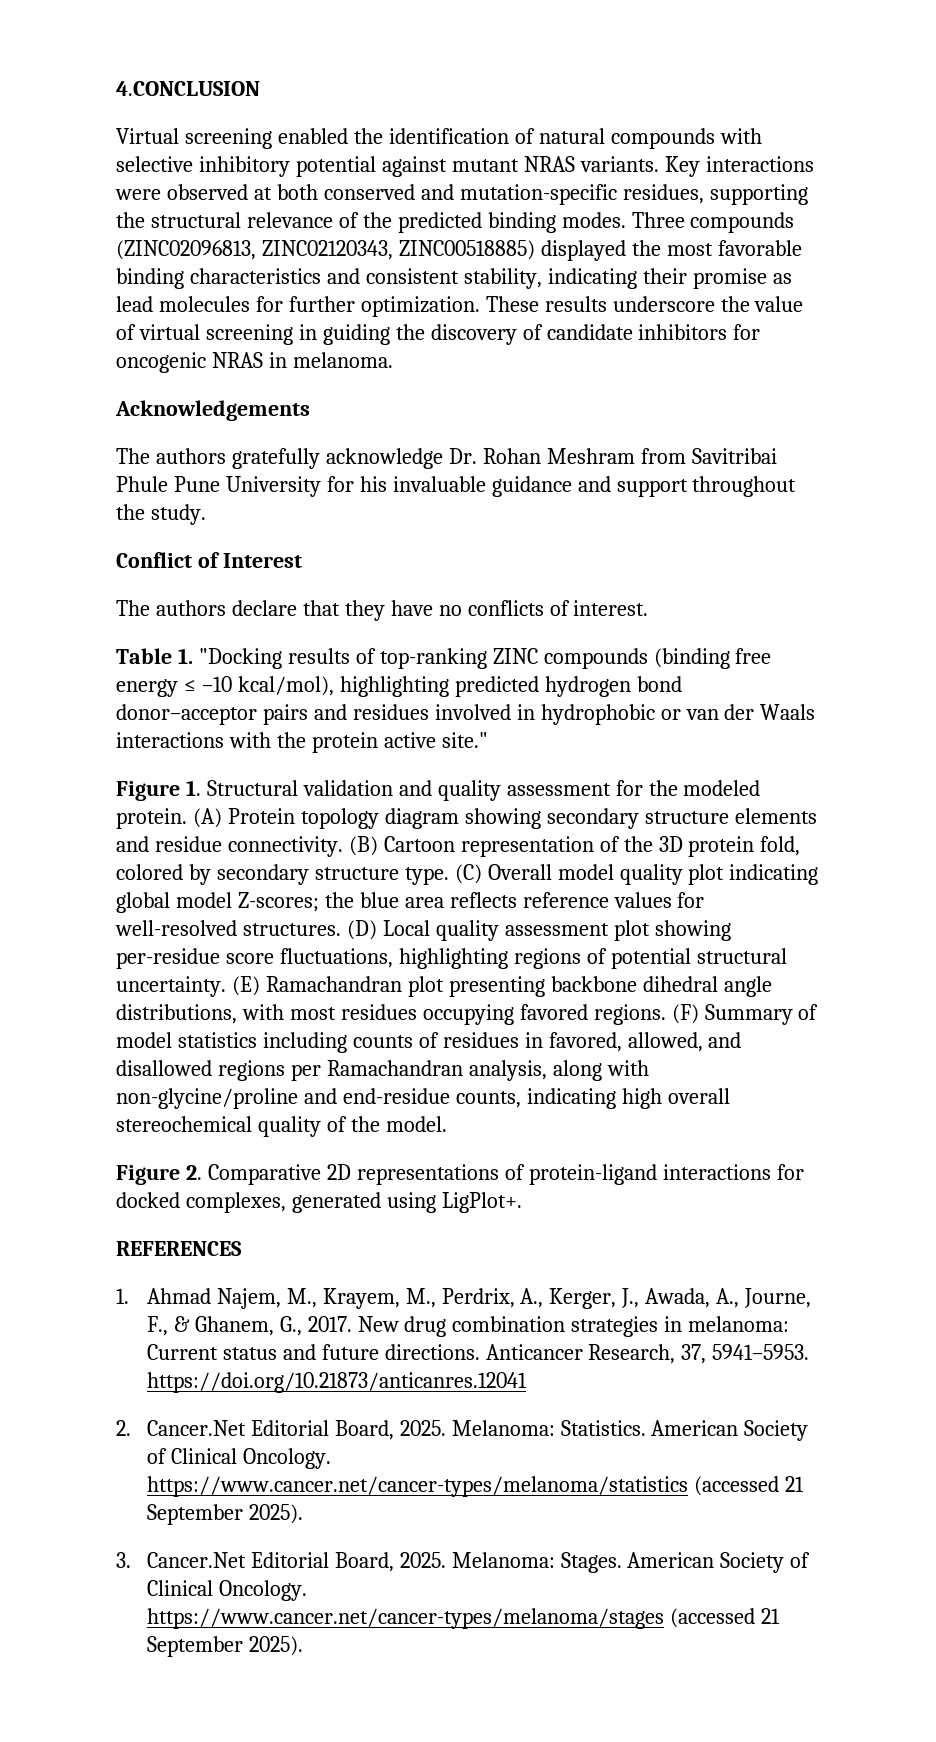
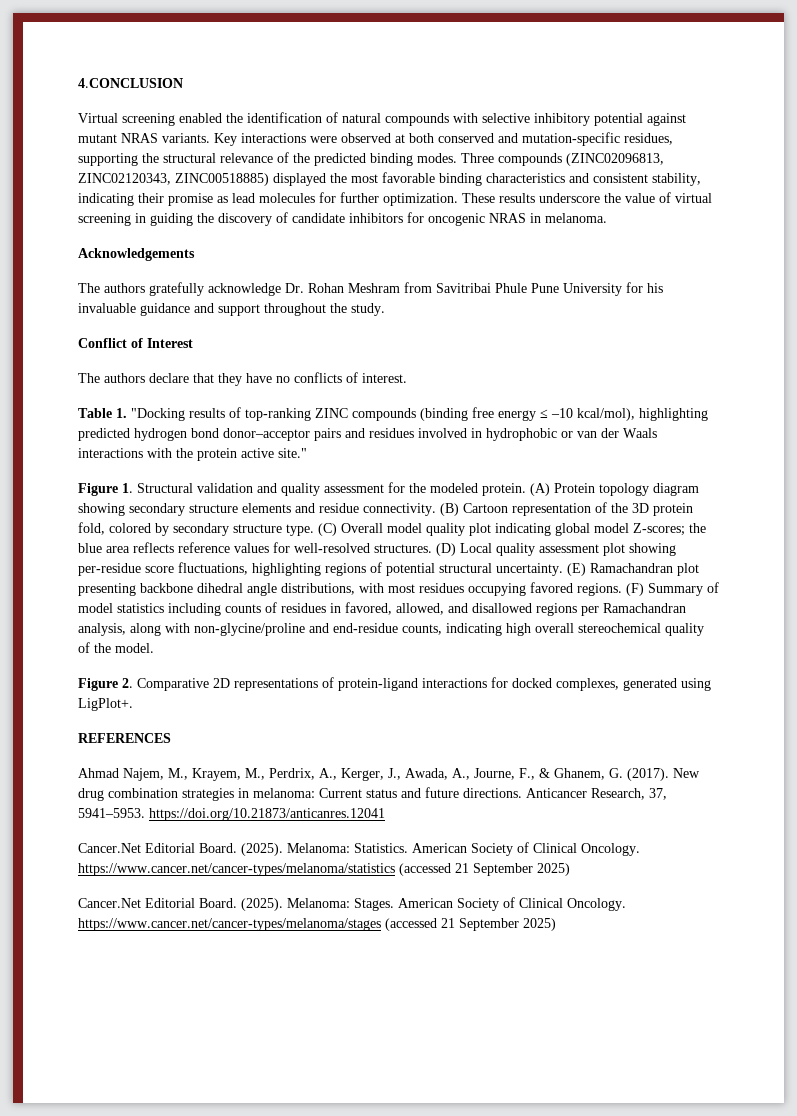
[116,1288,129,1304] 1. -> (171, 738) none
[279,1316,352,1336] G., 2017. -> [609,768,669,781] G. (2017).
[116,1420,446,1440] 2. Cancer.Net Editorial Board, 2025. -> [78,843,283,856] Cancer.Net Editorial Board. (2025).
[248,1504,303,1524] [116,1552,446,1572] 2025). // 3. Cancer.Net Editorial Board, 2025. -> [537,863,570,876] [78,898,283,911] 2025) // Cancer.Net Editorial Board. (2025).
[248,1636,303,1656] 2025). -> [523,918,556,931] 2025)

